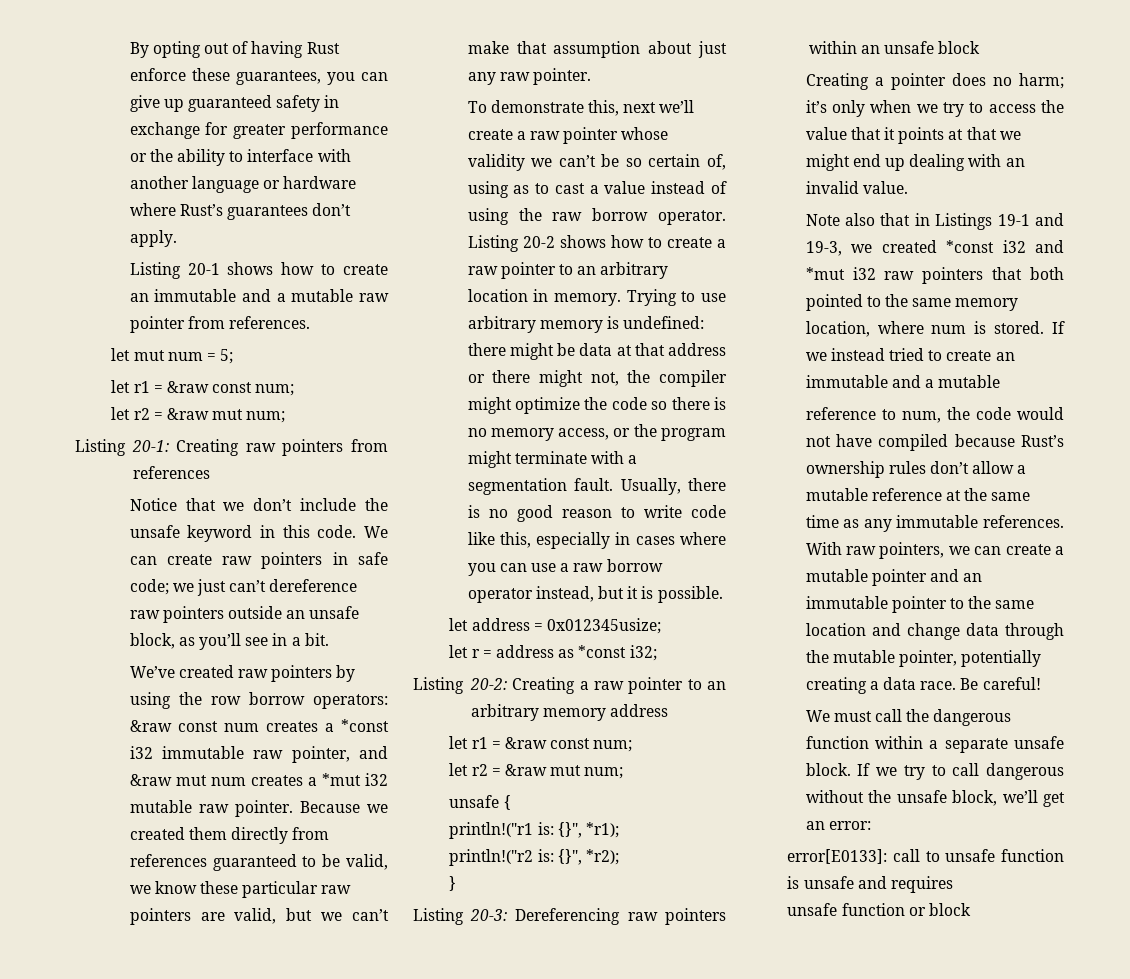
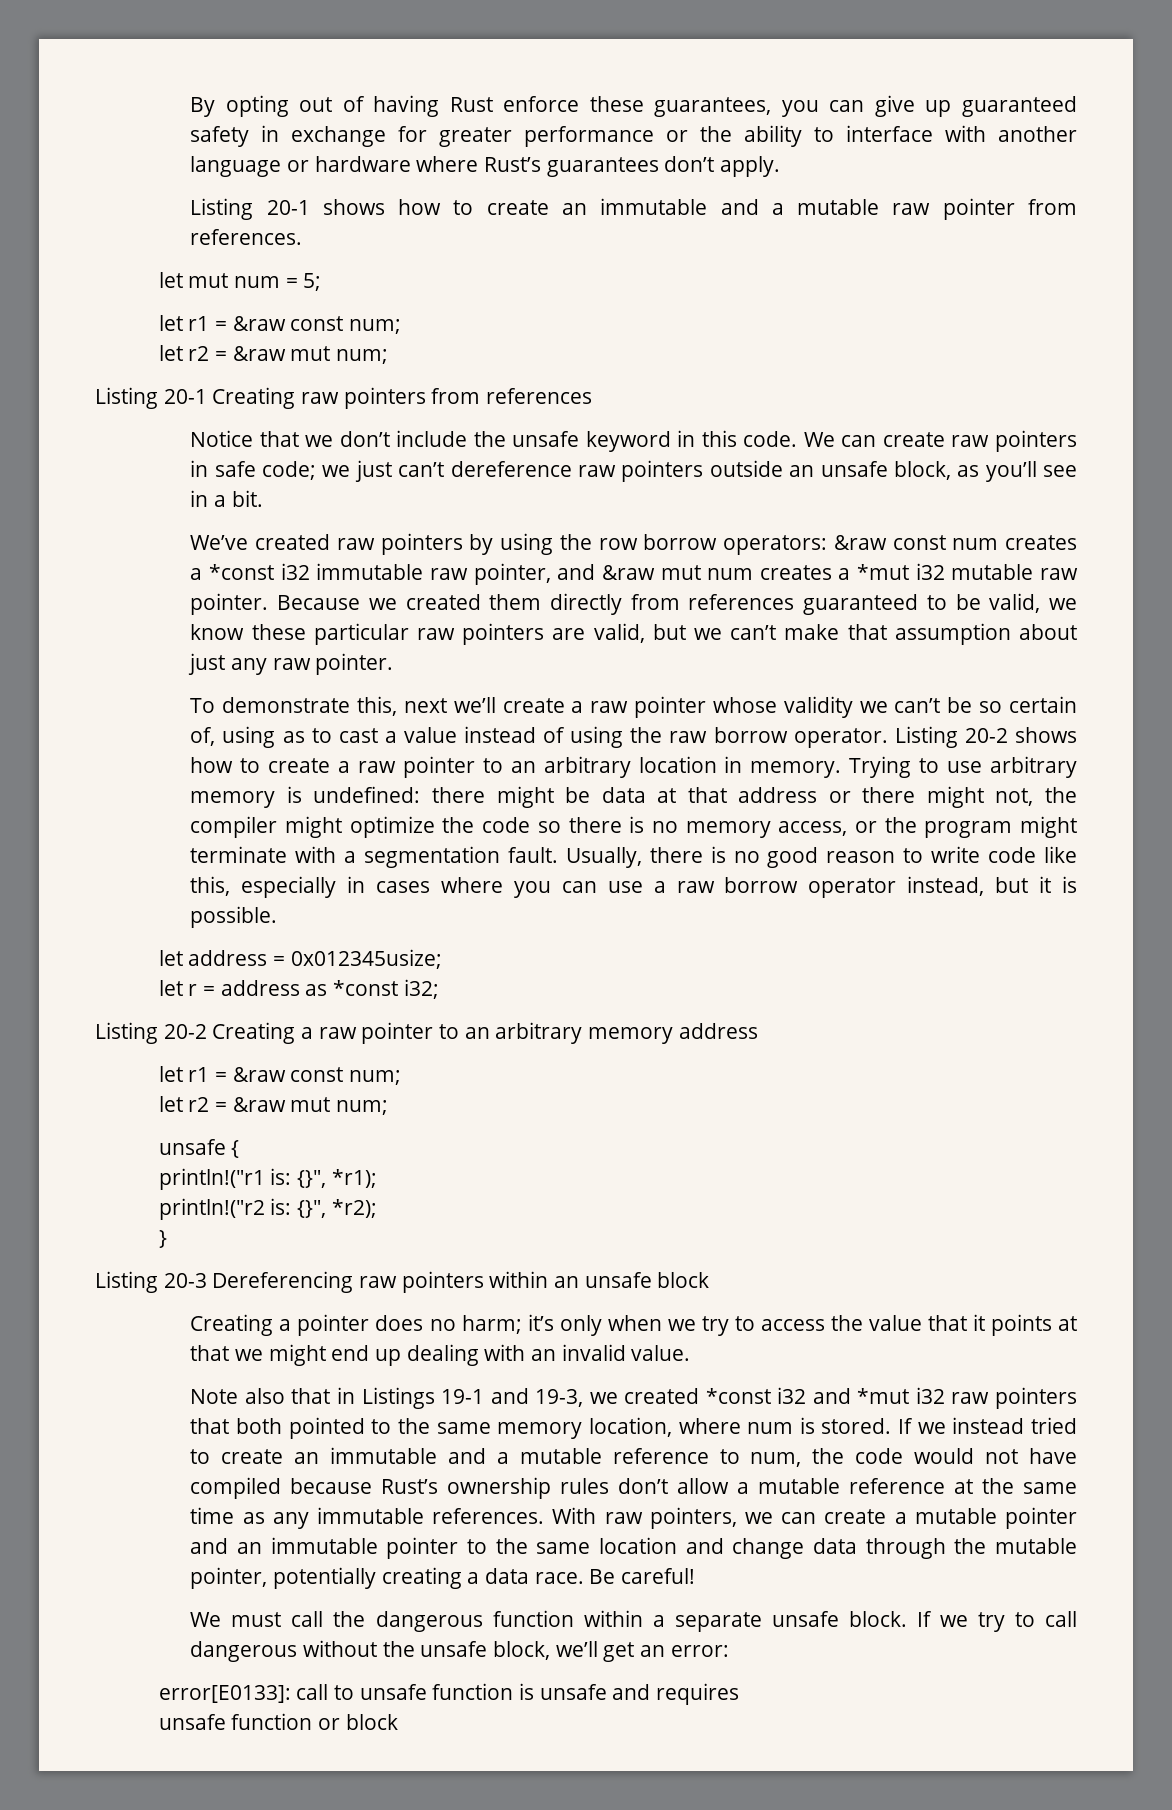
[131,440,169,452] 20-1: -> [163,389,207,404] 20-1
[469,678,507,690] 20-2: -> [163,1024,207,1039] 20-2
[469,909,507,921] 20-3: -> [163,1273,207,1288] 20-3
(1001, 381) // -> (602, 1456) none

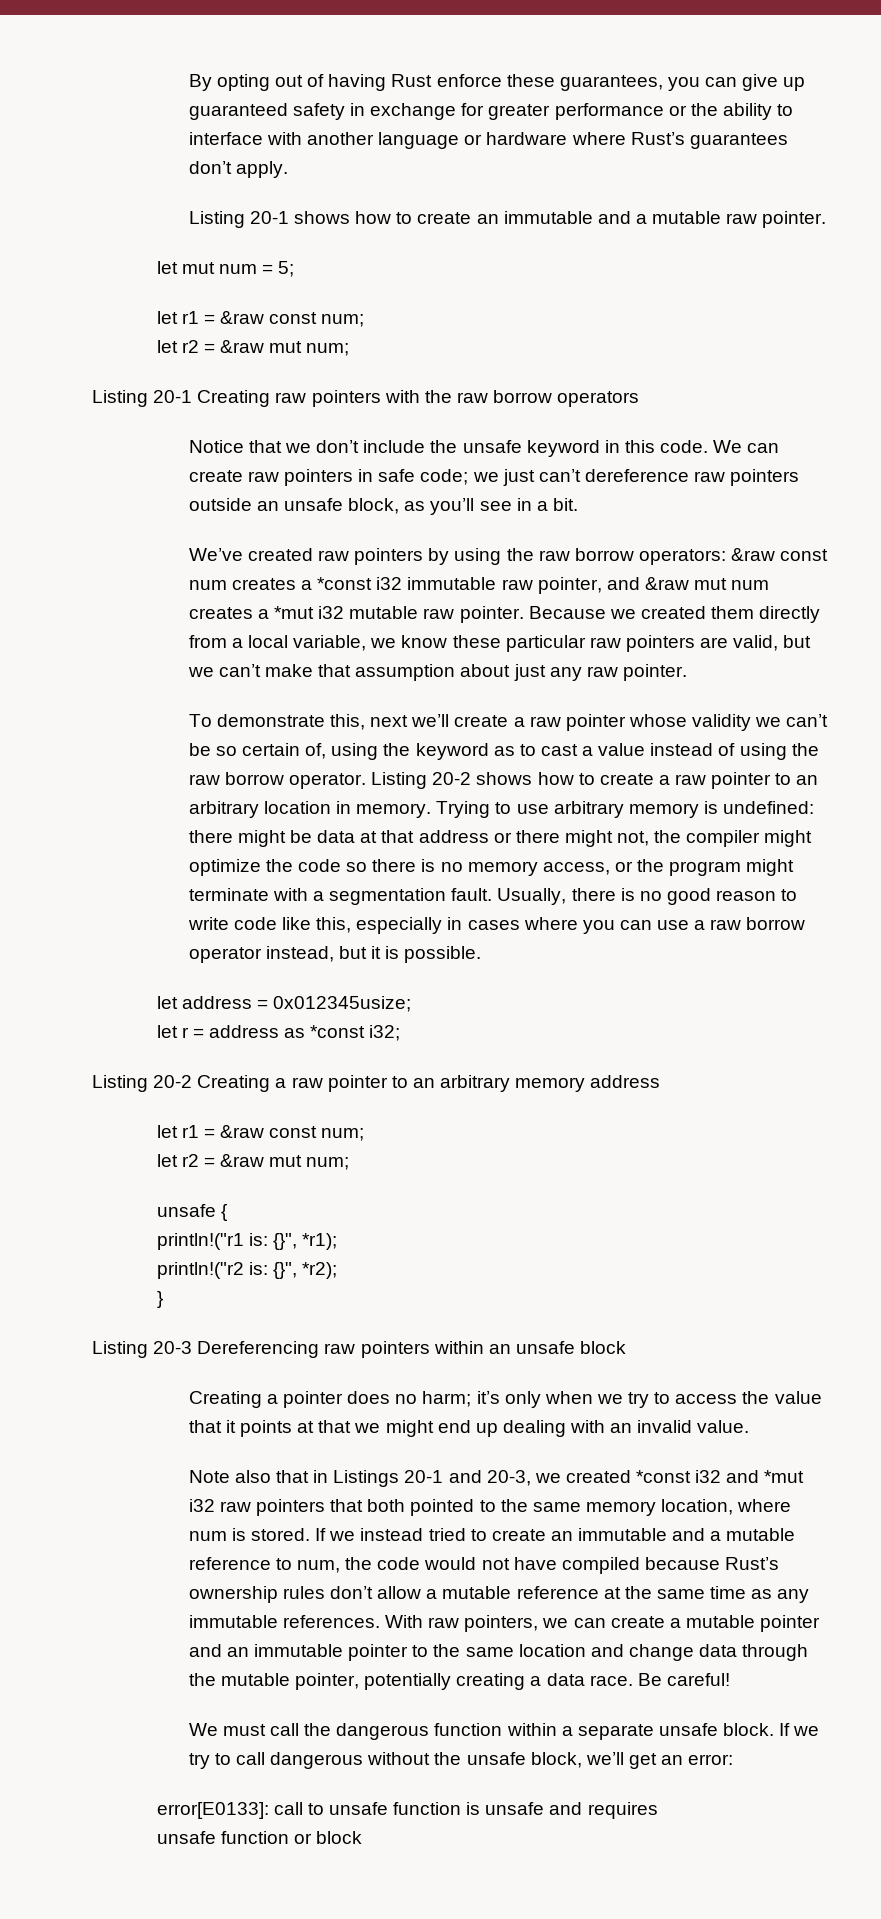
[942,198,1078,220] [190,229,303,245] pointer from references. -> [762,211,827,228] pointer.
[431,388,593,404] from references -> [384,390,640,407] with the raw borrow operators
[598,538,638,550] row -> [538,550,570,561] raw
[688,593,1041,615] references guaranteed to be valid, -> [231,635,367,651] a local variable,
(276, 737) none -> [383,743,489,760] the keyword
[441,1388,584,1407] 19-1 and 19-3, -> [404,1470,531,1486] 20-1 and 20-3,

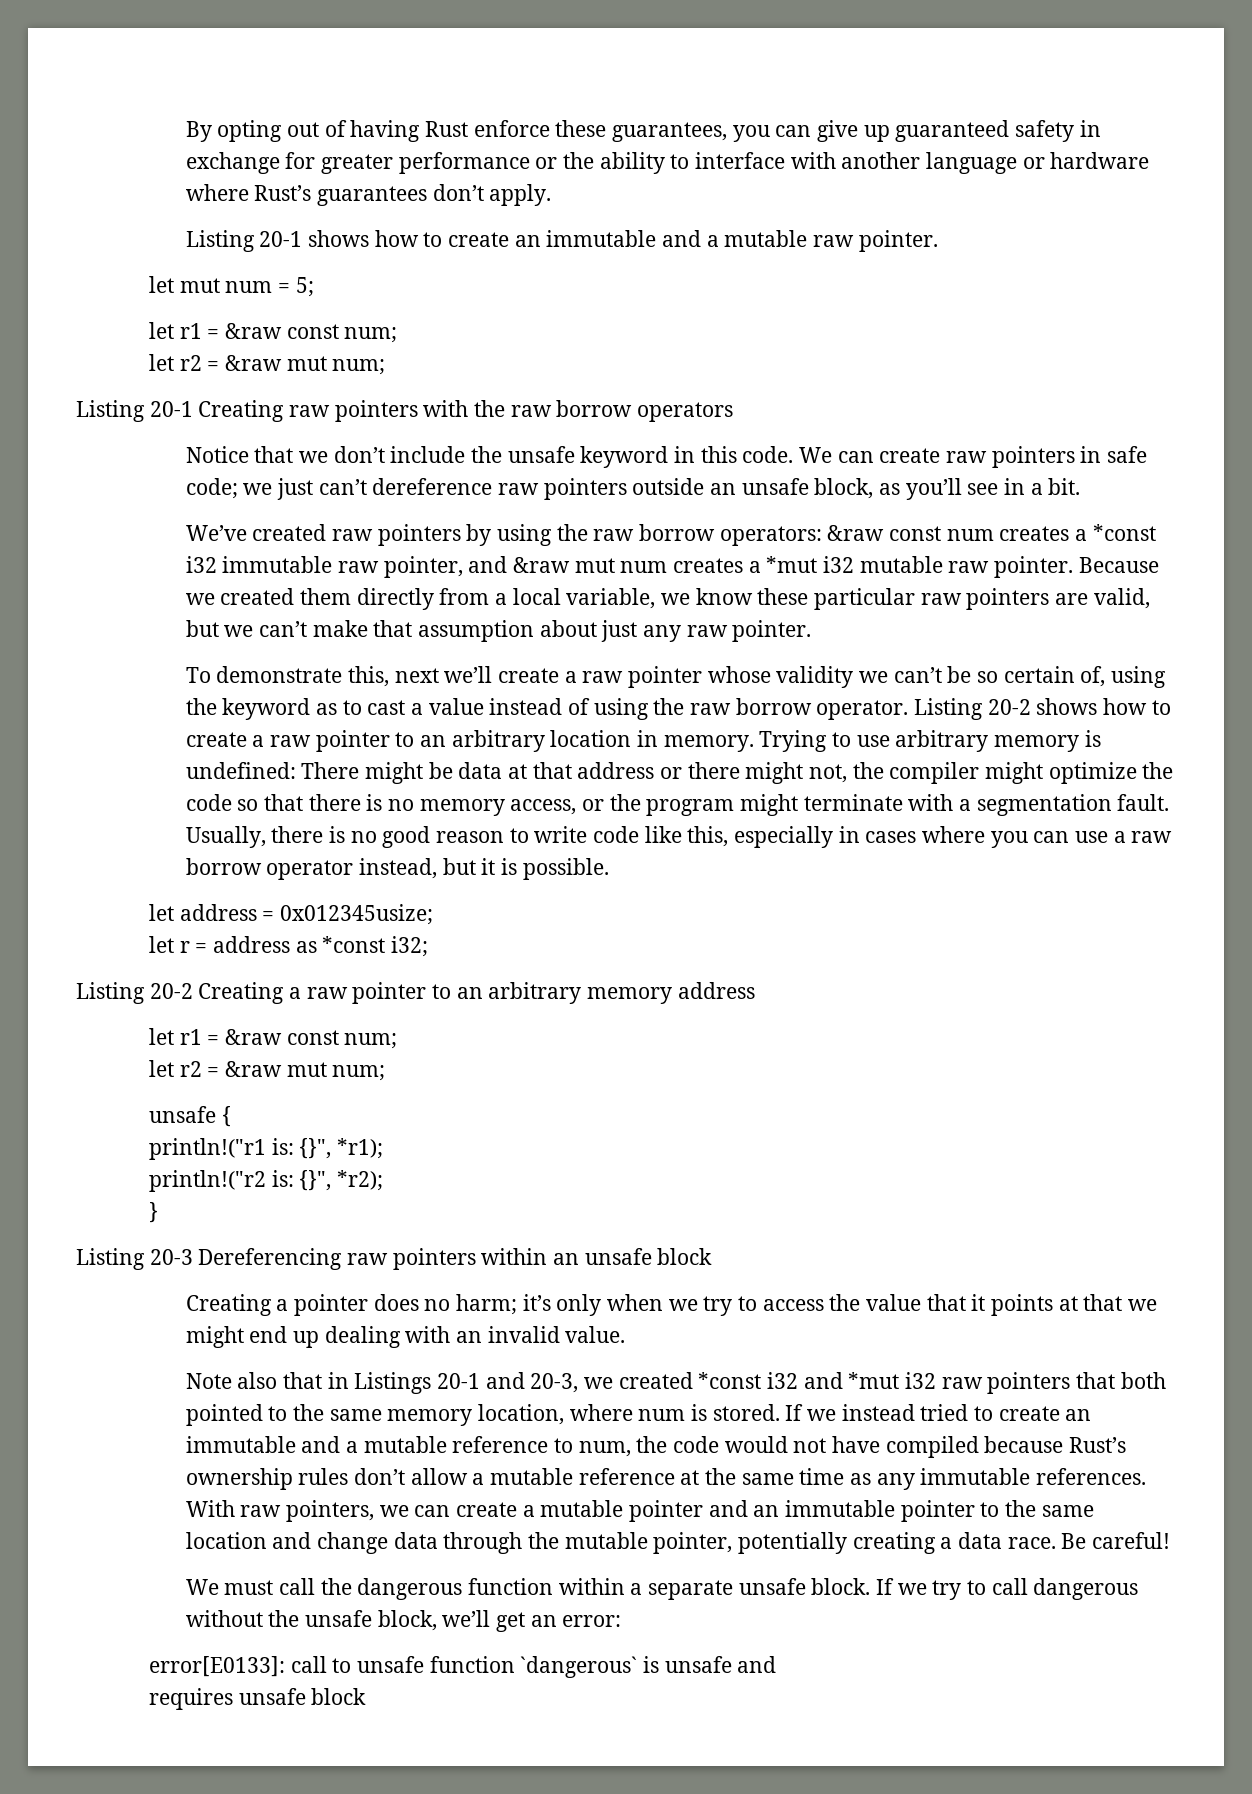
[188,830,233,843] there -> [301,762,360,779] There
(368, 867) none -> [263,794,303,811] that
(462, 1808) none -> [520,1656,638,1678] `dangerous`
(583, 1808) none -> (777, 1664) //
[156,1831,312,1844] // unsafe function or -> [238,1688,306,1705] unsafe

